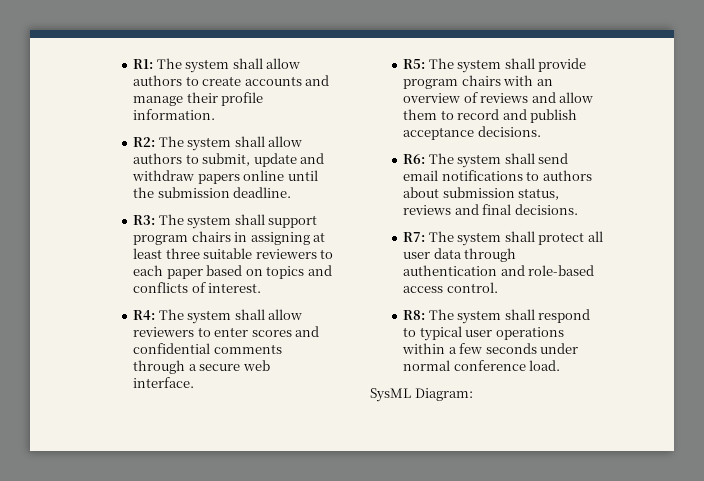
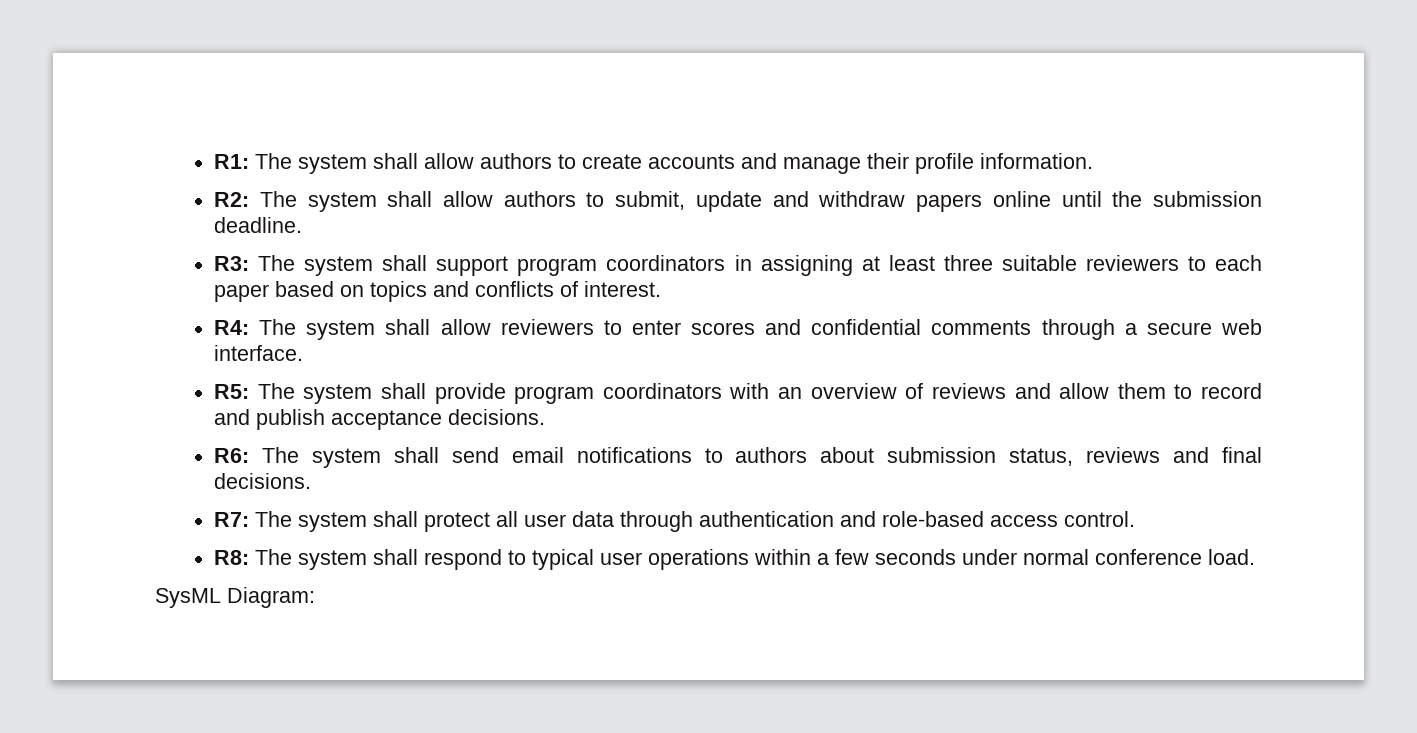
[191,231,231,242] chairs -> [606,255,726,271] coordinators
[461,75,501,86] chairs -> [602,383,722,399] coordinators

